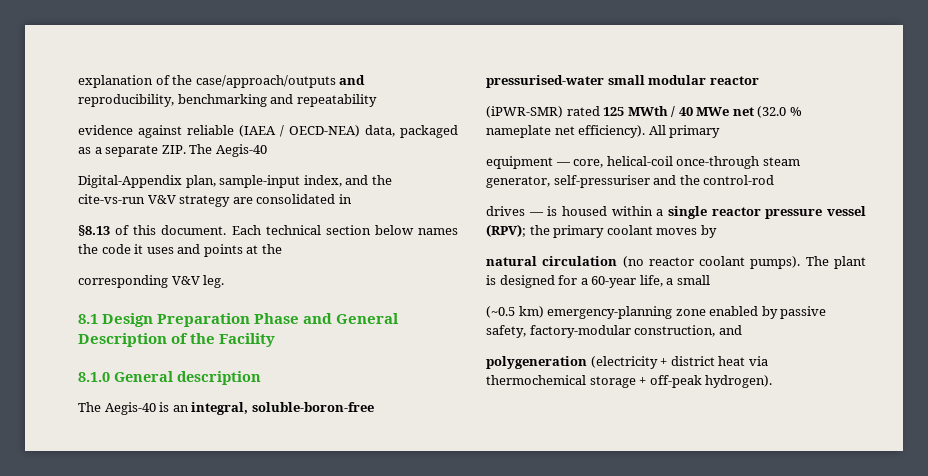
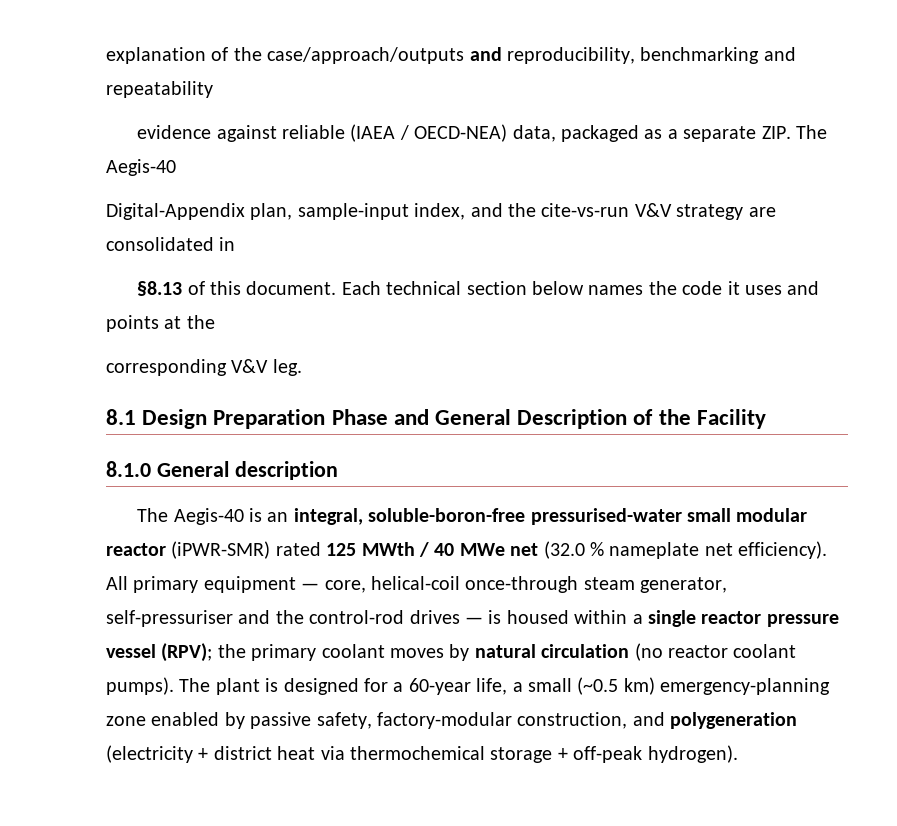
(759, 80) // -> (166, 549) none
(721, 131) // -> (199, 584) none
(775, 180) // -> (405, 617) none
(717, 231) // -> (470, 652) none
(710, 280) // -> (572, 685) none
(742, 330) // -> (665, 719) none

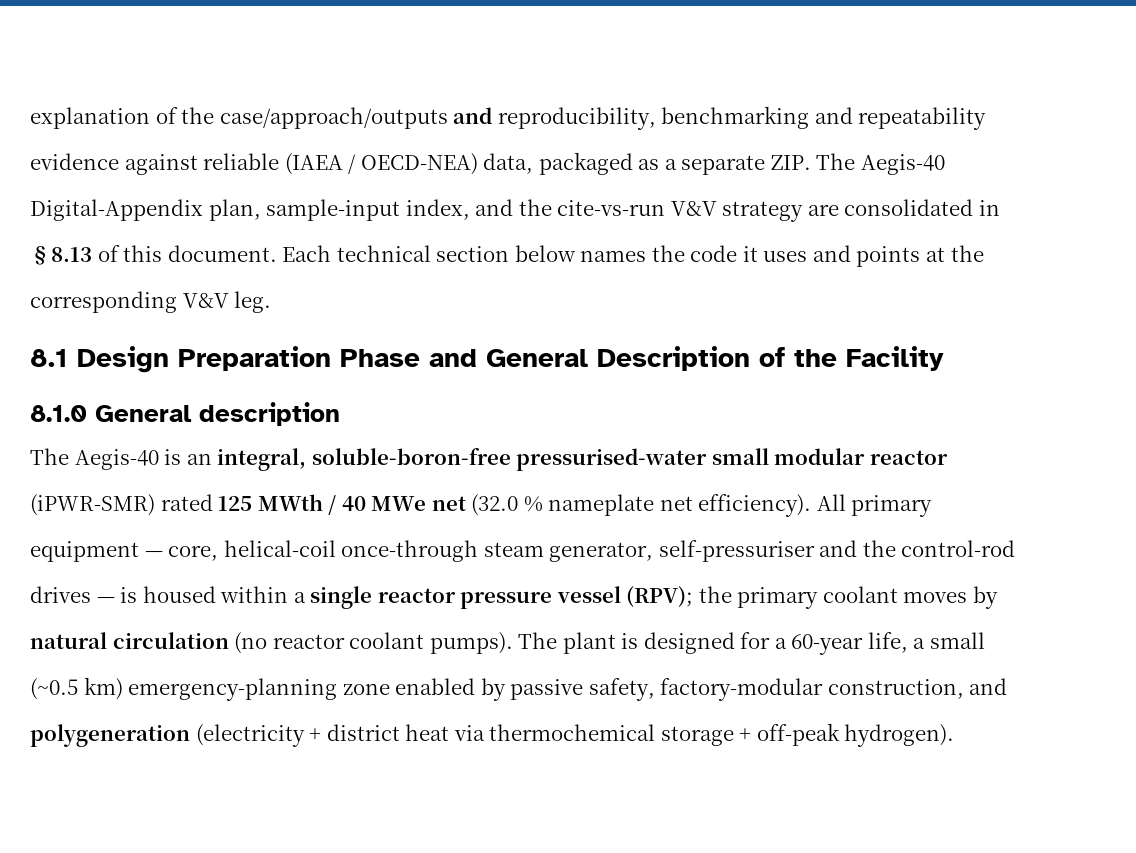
(166, 549) none -> (948, 457) //
(199, 584) none -> (933, 506) //
(405, 617) none -> (1016, 548) //
(470, 652) none -> (999, 597) //
(572, 685) none -> (986, 640) //
(665, 719) none -> (1008, 686) //

